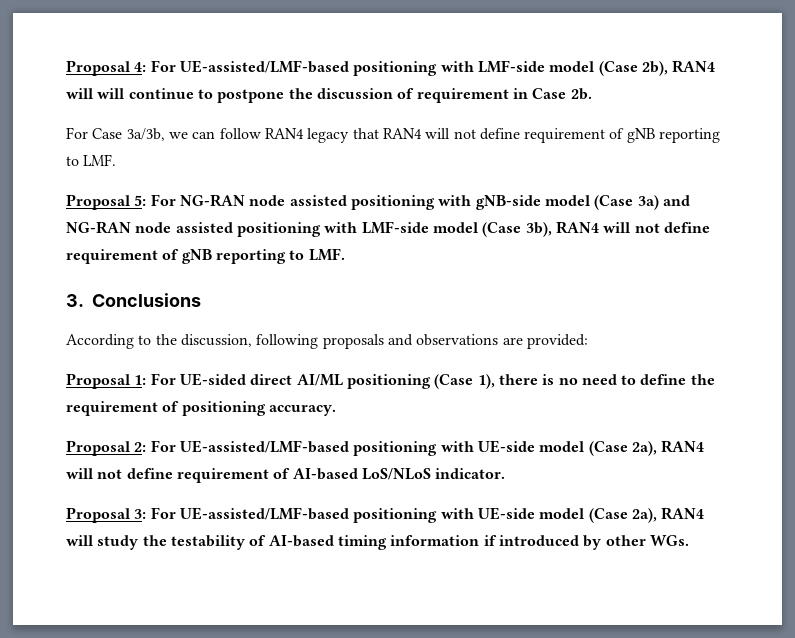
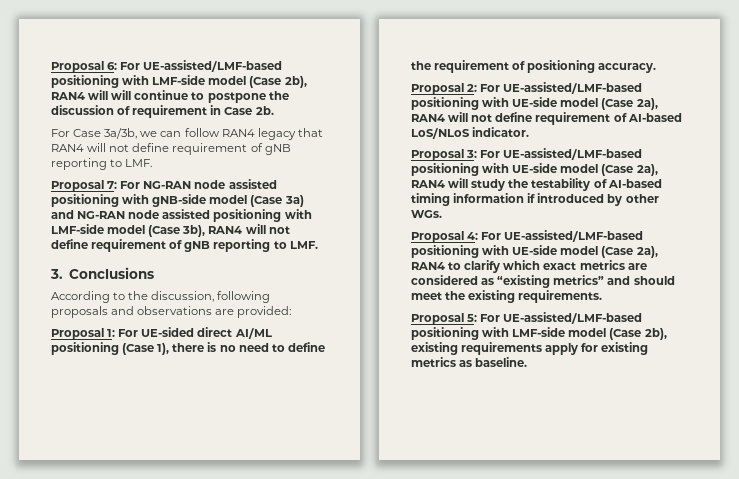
[66,60,147,76] Proposal 4: -> [51,61,118,73] Proposal 6:
[134,195,147,206] 5: -> [107,181,118,189] 7:
(689, 540) none -> [411,230,644,243] [411,245,658,258] [411,260,647,273] [411,275,675,288] [411,290,603,303] [411,312,643,325] [411,327,667,340] [411,342,649,355] [411,357,528,367] // Proposal 4: For UE-assisted/LMF-based positioning with UE-side model (Case 2a), RAN4 to clarify which exact metrics are considered as “existing metrics” and should meet the existing requirements. // Proposal 5: For UE-assisted/LMF-based positioning with LMF-side model (Case 2b), existing requirements apply for existing metrics as baseline.

